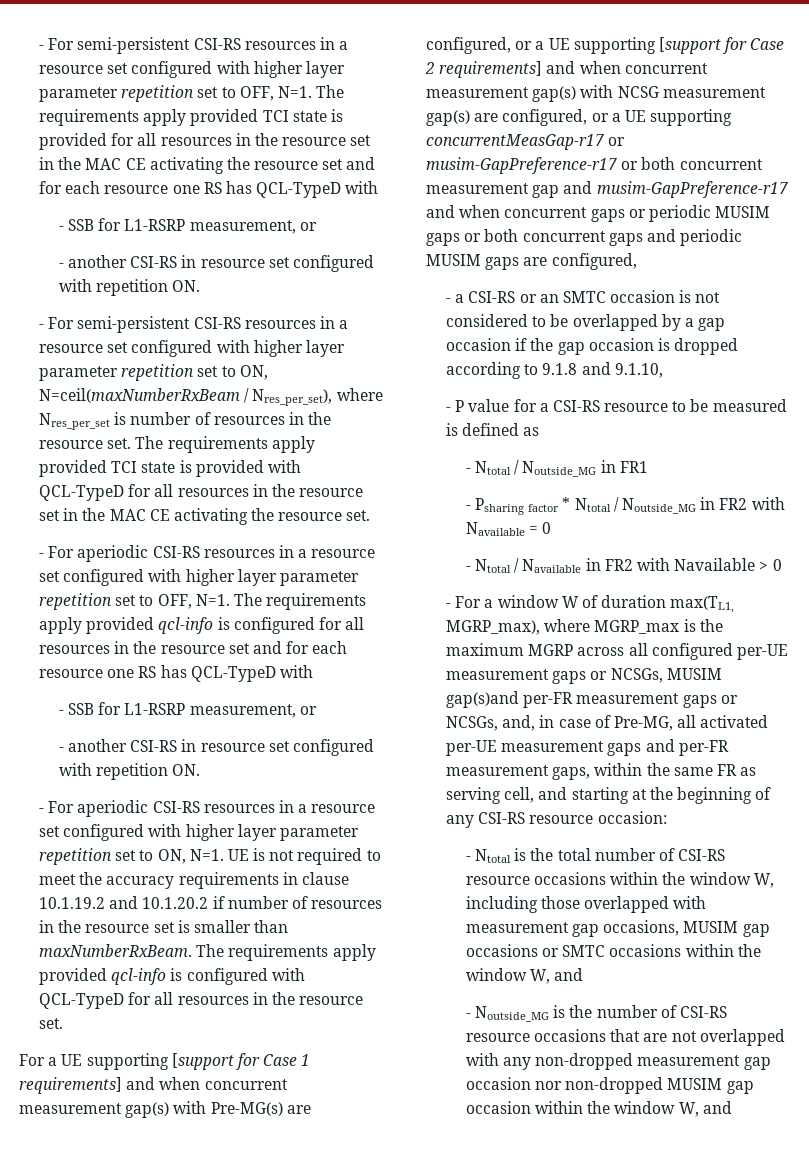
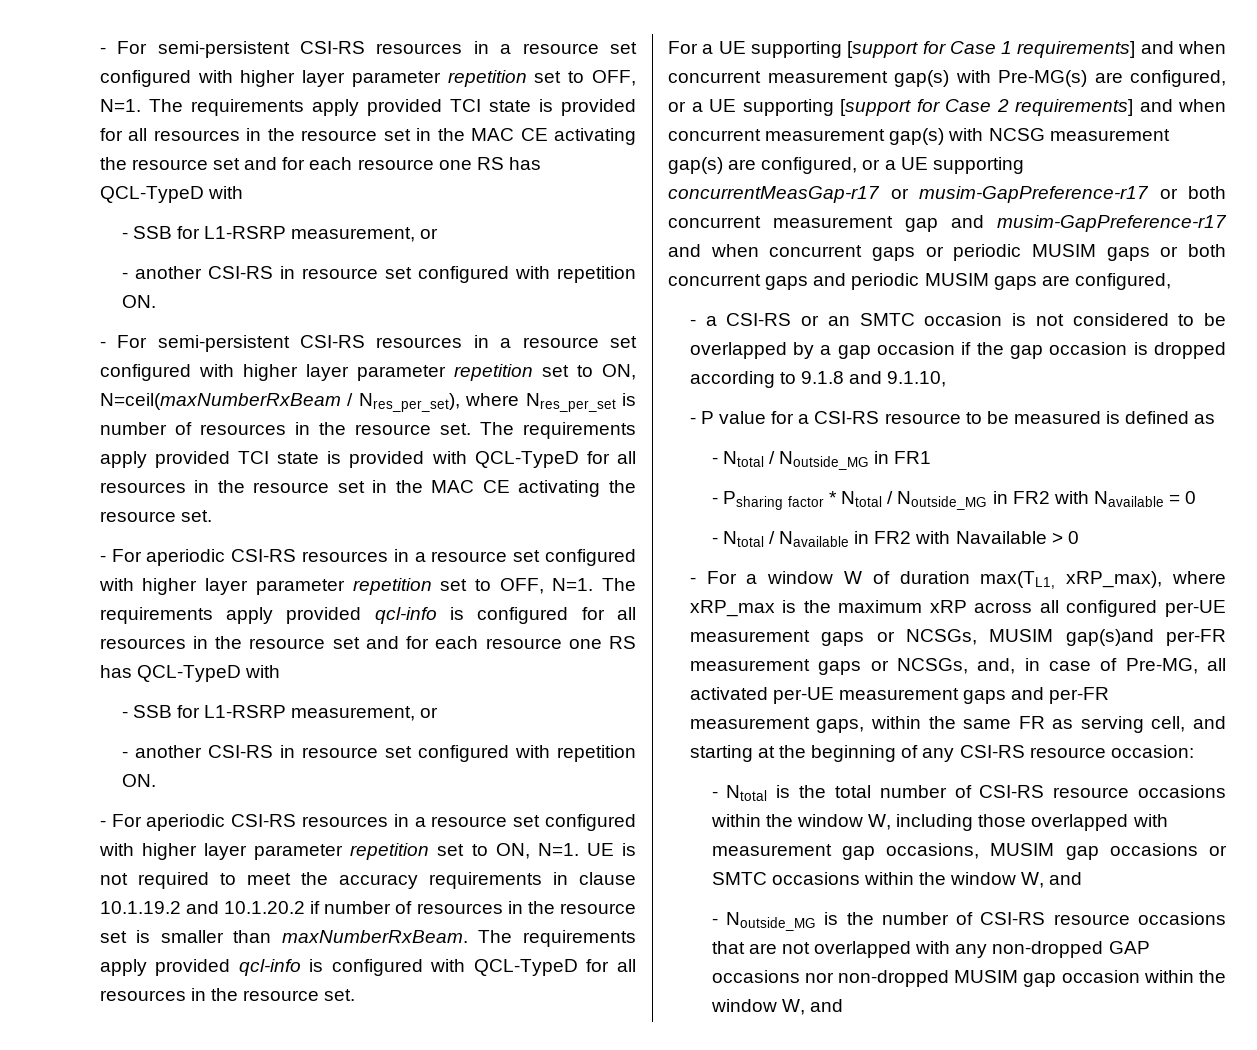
[445,619,680,635] MGRP_max), where MGRP_max -> [1066,571,1226,588] [689,600,775,617] xRP_max), where xRP_max
[528,644,574,656] MGRP -> [929,600,967,613] xRP
[637,1055,771,1070] [465,1077,531,1090] measurement gap occasion -> [1108,941,1150,954] [711,970,800,983] GAP occasions

